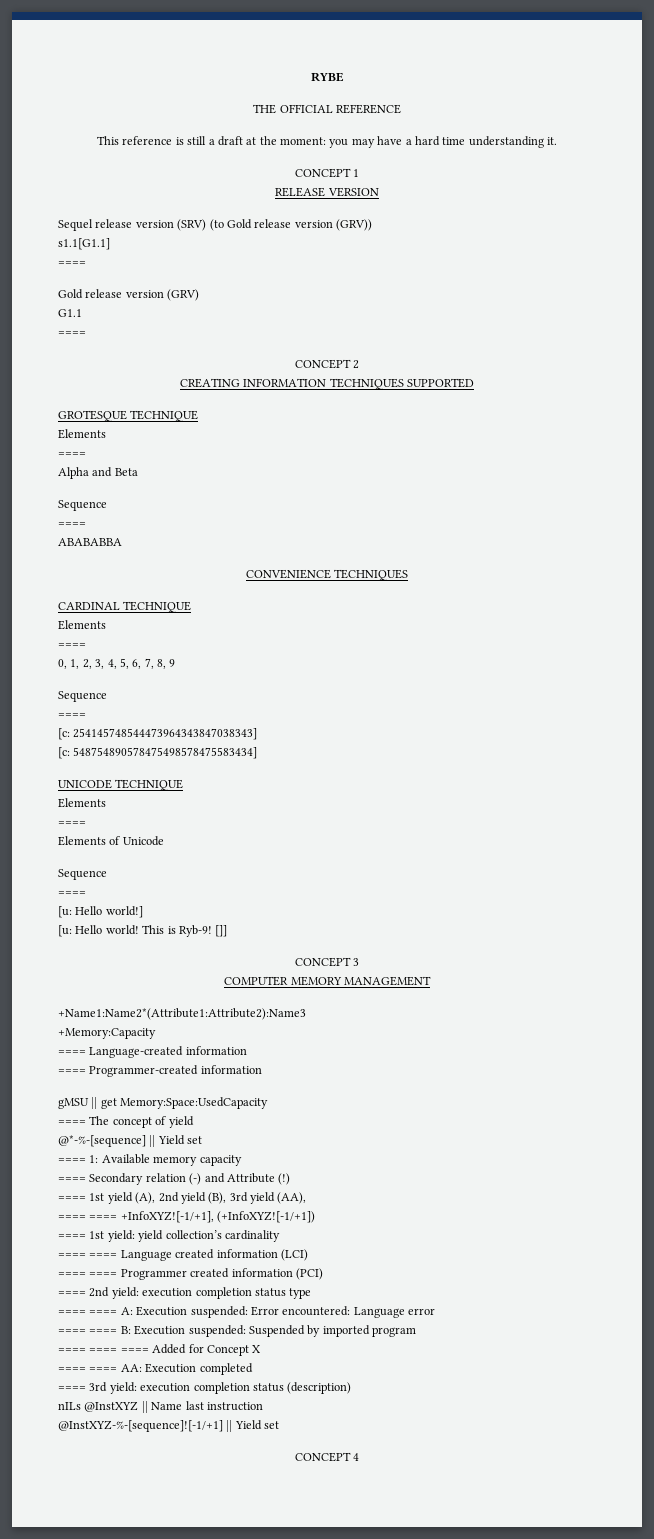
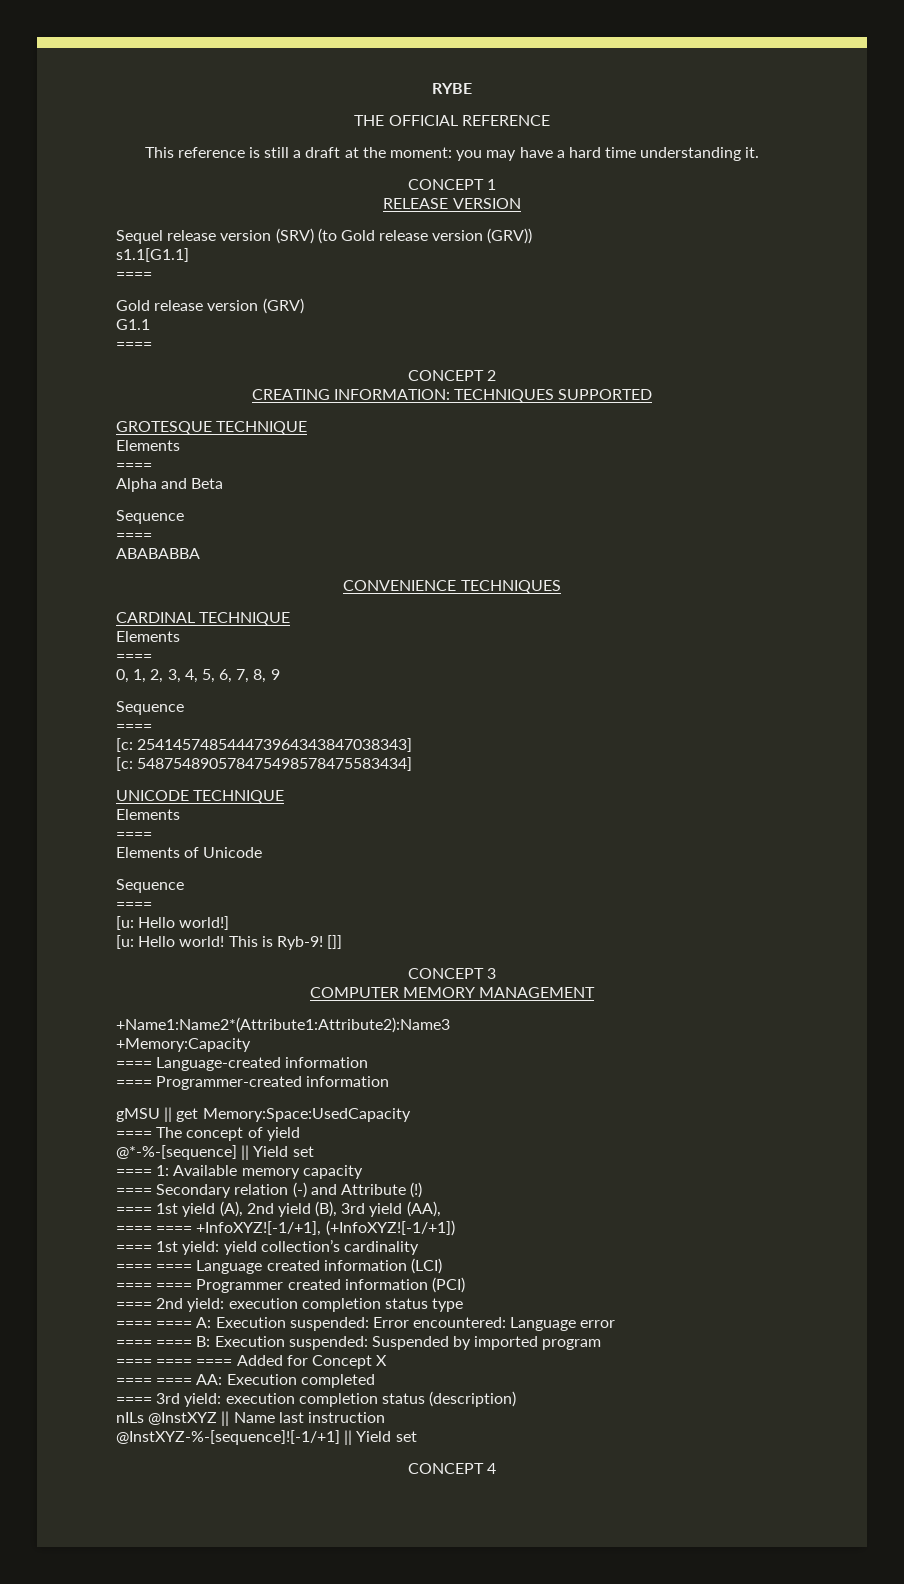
[243,378,327,387] INFORMATION -> [333,389,450,400] INFORMATION:

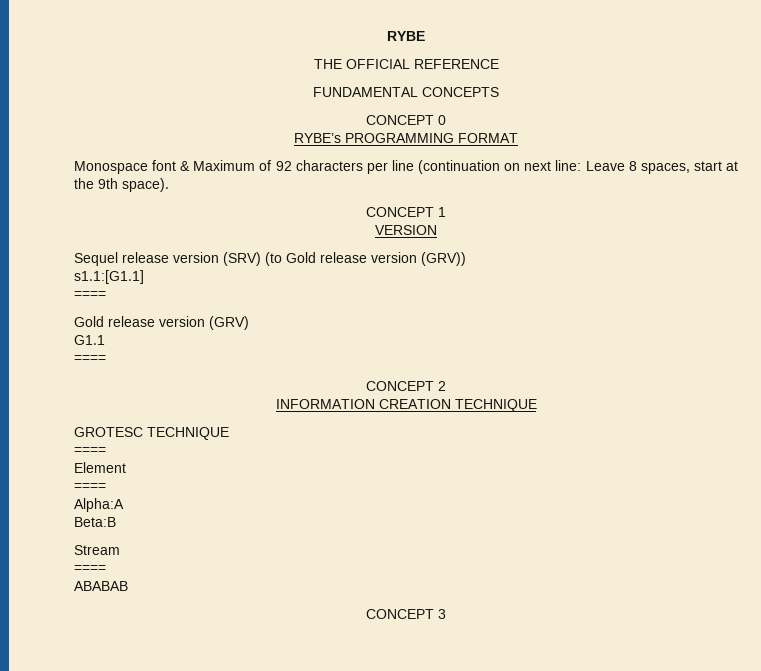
[144,147,760,161] This reference is still a draft at the moment: you may have a hard time understanding it. -> [313,87,499,97] [366,115,446,125] [294,133,518,143] [74,160,739,174] [74,178,169,192] FUNDAMENTAL CONCEPTS // CONCEPT 0 // RYBE’s PROGRAMMING FORMAT // Monospace font & Maximum of 92 characters per line (continuation on next line: Leave 8 spaces, start at the 9th space).
[383,198,449,209] RELEASE -> (446, 212) none
[116,248,189,262] s1.1[G1.1] -> [74,270,144,284] s1.1:[G1.1]
[251,389,653,403] [116,421,308,435] [116,440,180,451] [116,463,152,470] [116,478,224,492] [116,510,184,524] [116,533,152,540] [116,548,200,559] [343,580,561,594] [116,612,291,626] [116,631,180,642] [116,654,152,661] [116,669,280,683] [116,701,184,715] [116,724,152,731] [116,738,413,752] [116,757,413,771] [116,790,285,804] [116,809,180,820] [116,832,152,839] [116,847,263,858] [116,879,184,893] [116,902,152,909] [116,916,230,930] [116,935,343,950] [407,968,497,979] [309,987,596,998] [116,1017,450,1033] [116,1038,251,1052] [116,1057,369,1071] [116,1076,390,1090] [116,1107,411,1122] [116,1127,300,1141] [116,1145,314,1160] [116,1165,363,1179] [116,1182,423,1198] [116,1201,441,1217] [116,1220,455,1236] [116,1239,419,1255] [116,1258,442,1274] [116,1277,465,1293] [116,1298,464,1312] [116,1317,616,1331] [116,1336,602,1350] [116,1355,388,1369] [116,1374,375,1388] [116,1391,517,1407] [116,1411,385,1426] [116,1430,417,1445] [407,1463,497,1474] CREATING INFORMATION: TECHNIQUES SUPPORTED // GROTESQUE TECHNIQUE // Elements // ==== // Alpha and Beta // Sequence // ==== // ABABABBA // CONVENIENCE TECHNIQUES // CARDINAL TECHNIQUE // Elements // ==== // 0, 1, 2, 3, 4, 5, 6, 7, 8, 9 // Sequence // ==== // [c: 254145748544473964343847038343] // [c: 548754890578475498578475583434] // UNICODE TECHNIQUE // Elements // ==== // Elements of Unicode // Sequence // ==== // [u: Hello world!] // [u: Hello world! This is Ryb-9! []] // CONCEPT 3 // COMPUTER MEMORY MANAGEMENT // +Name1:Name2*(Attribute1:Attribute2):Name3 // +Memory:Capacity // ==== Language-created information // ==== Programmer-created information // gMSU || get Memory:Space:UsedCapacity // ==== The concept of yield // @*-%-[sequence] || Yield set // ==== 1: Available memory capacity // ==== Secondary relation (-) and Attribute (!) // ==== 1st yield (A), 2nd yield (B), 3rd yield (AA), // ==== ==== +InfoXYZ![-1/+1], (+InfoXYZ![-1/+1]) // ==== 1st yield: yield collection’s cardinality // ==== ==== Language created information (LCI) // ==== ==== Programmer created information (PCI) // ==== 2nd yield: execution completion status type // ==== ==== A: Execution suspended: Error encountered: Language error // ==== ==== B: Execution suspended: Suspended by imported program // ==== ==== ==== Added for Concept X // ==== ==== AA: Execution completed // ==== 3rd yield: execution completion status (description) // nILs @InstXYZ || Name last instruction // @InstXYZ-%-[sequence]![-1/+1] || Yield set // CONCEPT 4 -> [275,399,537,412] [74,427,229,440] [74,447,106,455] [74,462,126,473] [74,483,106,491] [74,498,124,512] [74,517,116,527] [74,545,120,555] [74,565,106,573] [74,581,128,591] [366,609,446,619] INFORMATION CREATION TECHNIQUE // GROTESC TECHNIQUE // ==== // Element // ==== // Alpha:A // Beta:B // Stream // ==== // ABABAB // CONCEPT 3

